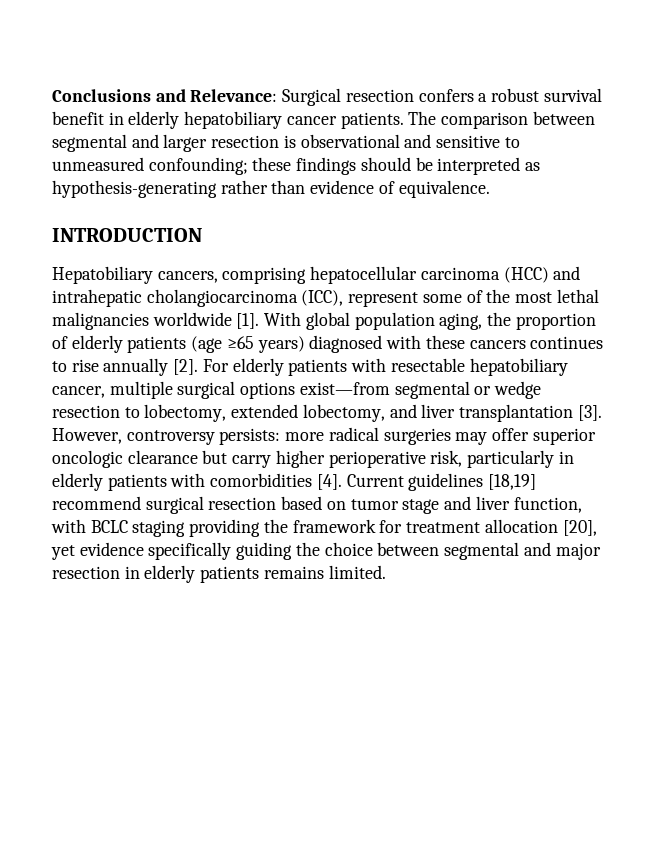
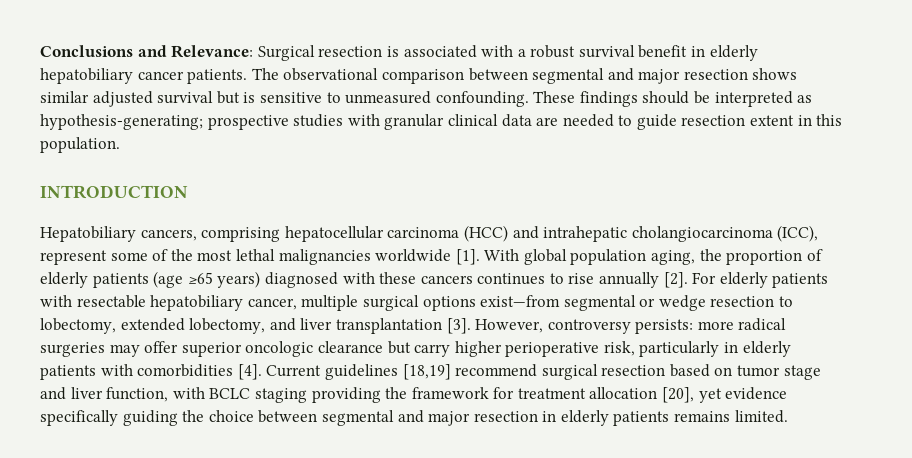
[418,89,474,102] confers -> [386,45,514,58] is associated with
(437, 118) none -> [283,68,379,81] observational
[163,134,432,152] larger resection is observational and -> [638,68,798,84] [40,91,256,107] major resection shows similar adjusted survival but is
[148,157,292,175] confounding; these -> [435,91,576,107] confounding. These
[52,180,490,198] hypothesis-generating rather than evidence of equivalence. -> [40,114,843,130] [40,137,120,153] hypothesis-generating; prospective studies with granular clinical data are needed to guide resection extent in this population.

